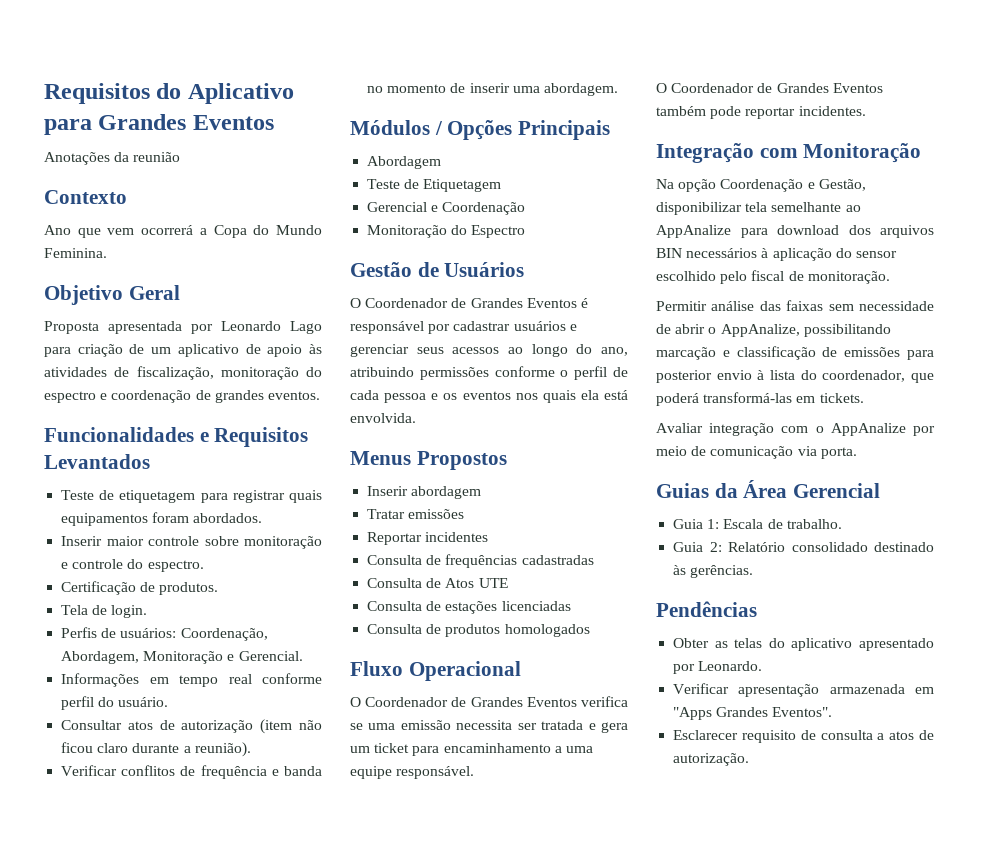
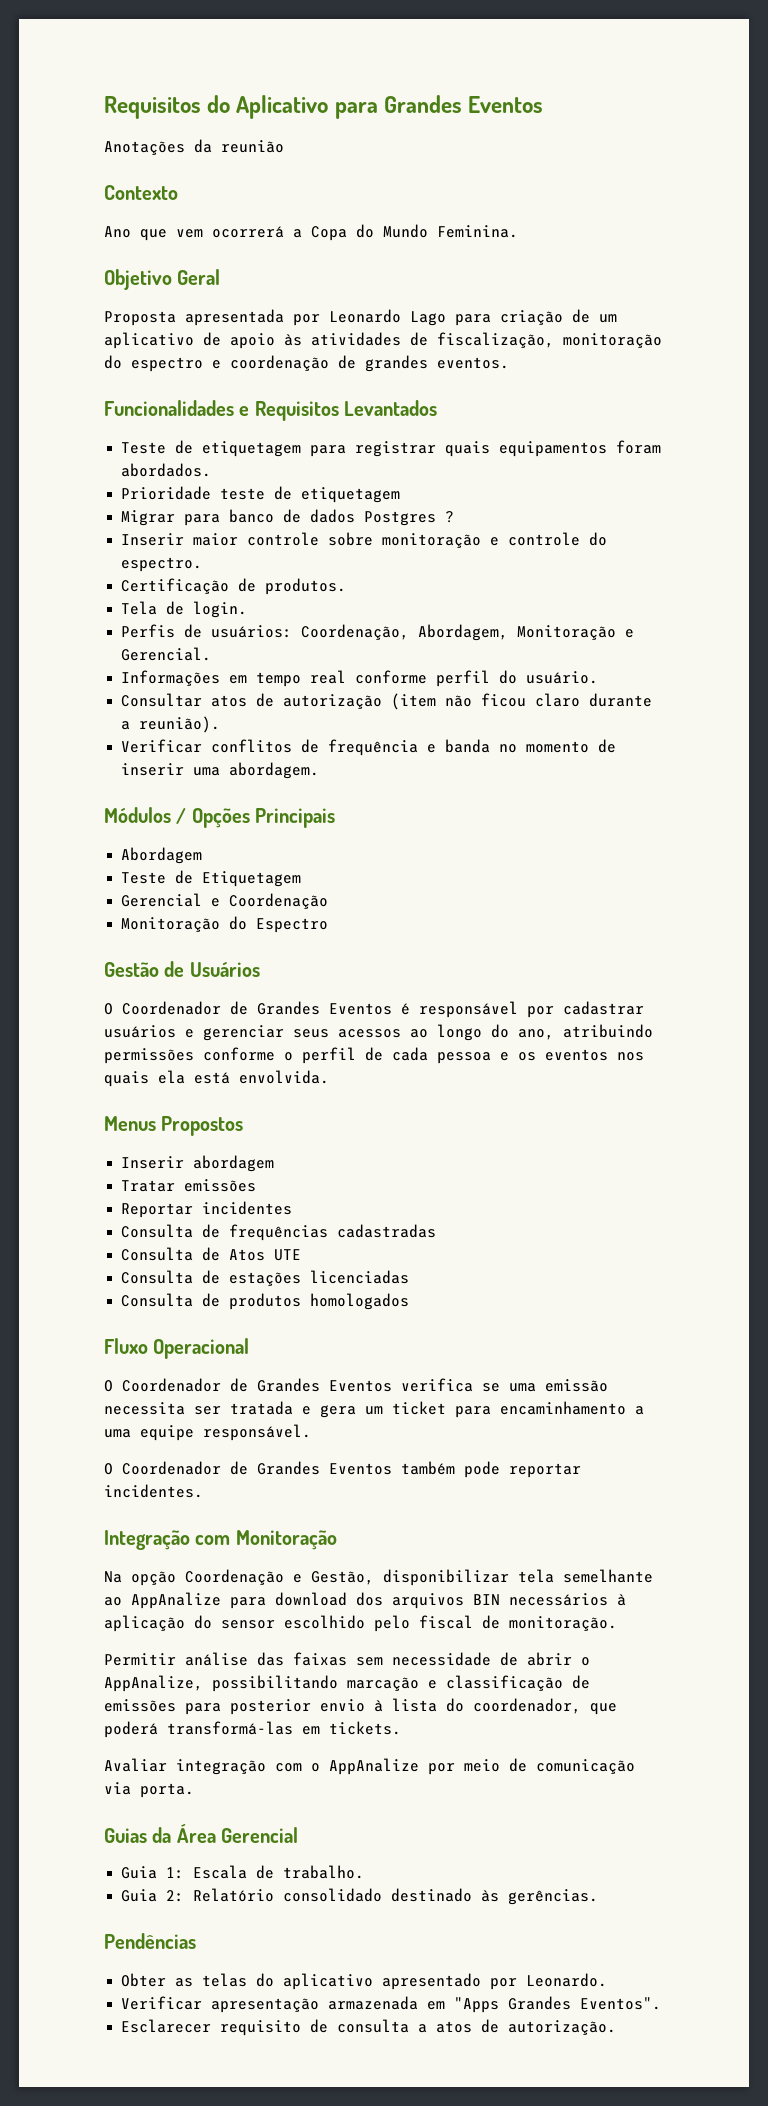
(263, 518) none -> [121,486,401,503] [121,509,455,526] // Prioridade teste de etiquetagem // Migrar para banco de dados Postgres ?

